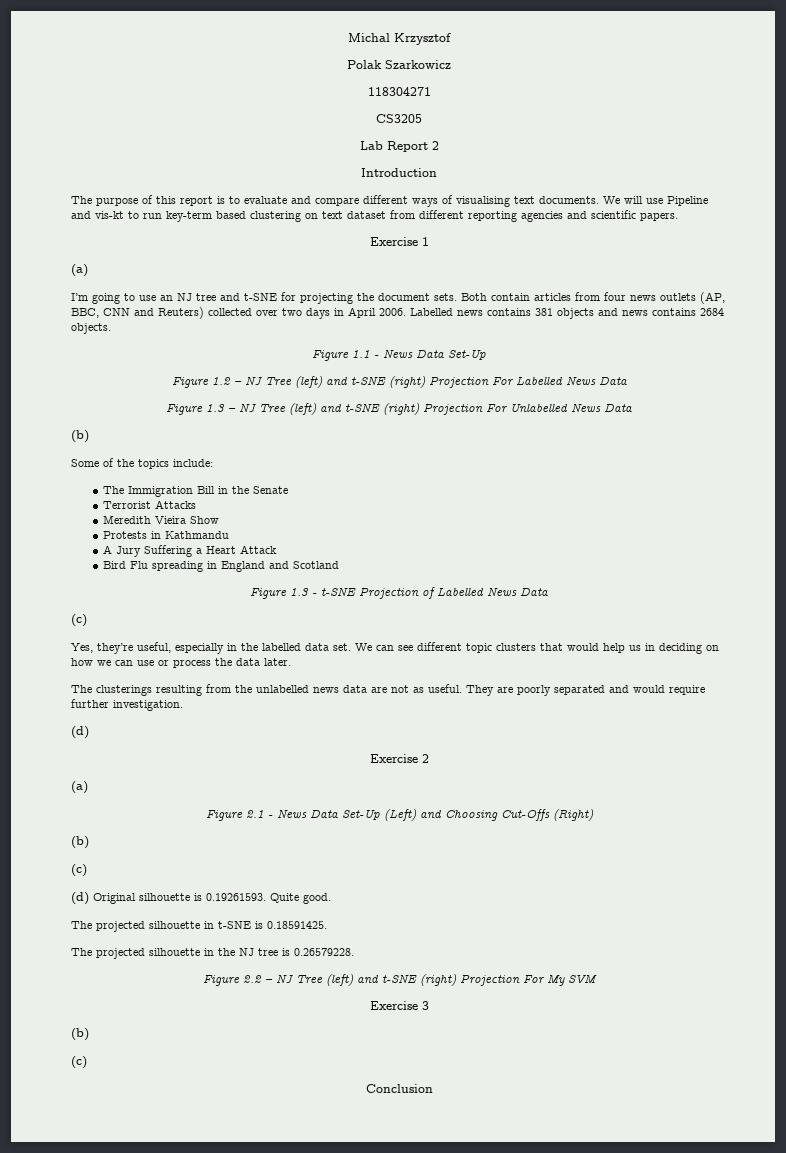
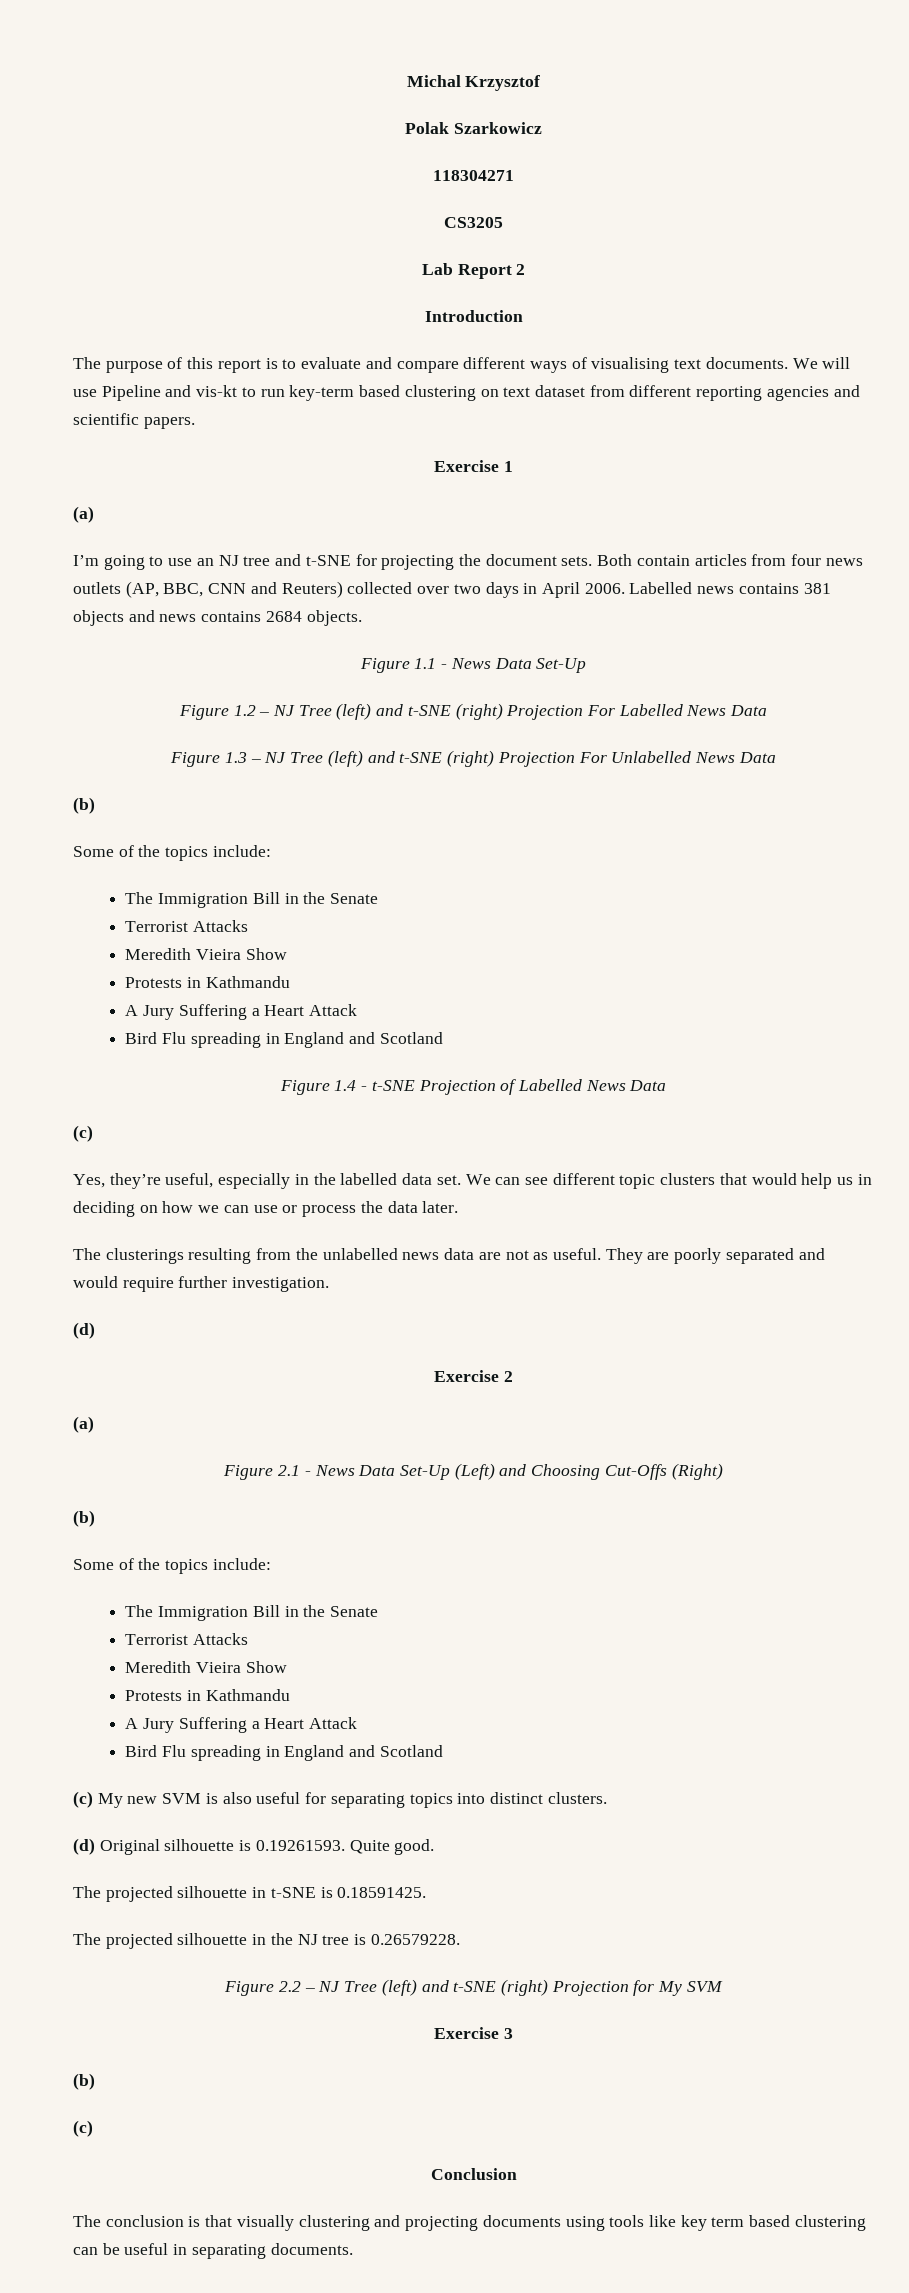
[290,588,309,596] 1.3 -> [334,1080,357,1091] 1.4
[71,864,87,877] (c) -> [73,1558,271,1574] [125,1605,379,1621] [125,1633,249,1645] [125,1661,287,1673] [125,1689,290,1701] [125,1717,358,1733] [125,1745,443,1761] [73,1791,607,1808] Some of the topics include: // The Immigration Bill in the Senate // Terrorist Attacks // Meredith Vieira Show // Protests in Kathmandu // A Jury Suffering a Heart Attack // Bird Flu spreading in England and Scotland // (c) My new SVM is also useful for separating topics into distinct clusters.
[523,975,545,984] For -> [633,1980,655,1996] for
(433, 1088) none -> [73,2215,866,2231] [73,2243,353,2259] // The conclusion is that visually clustering and projecting documents using tools like key term based clustering can be useful in separating documents.

